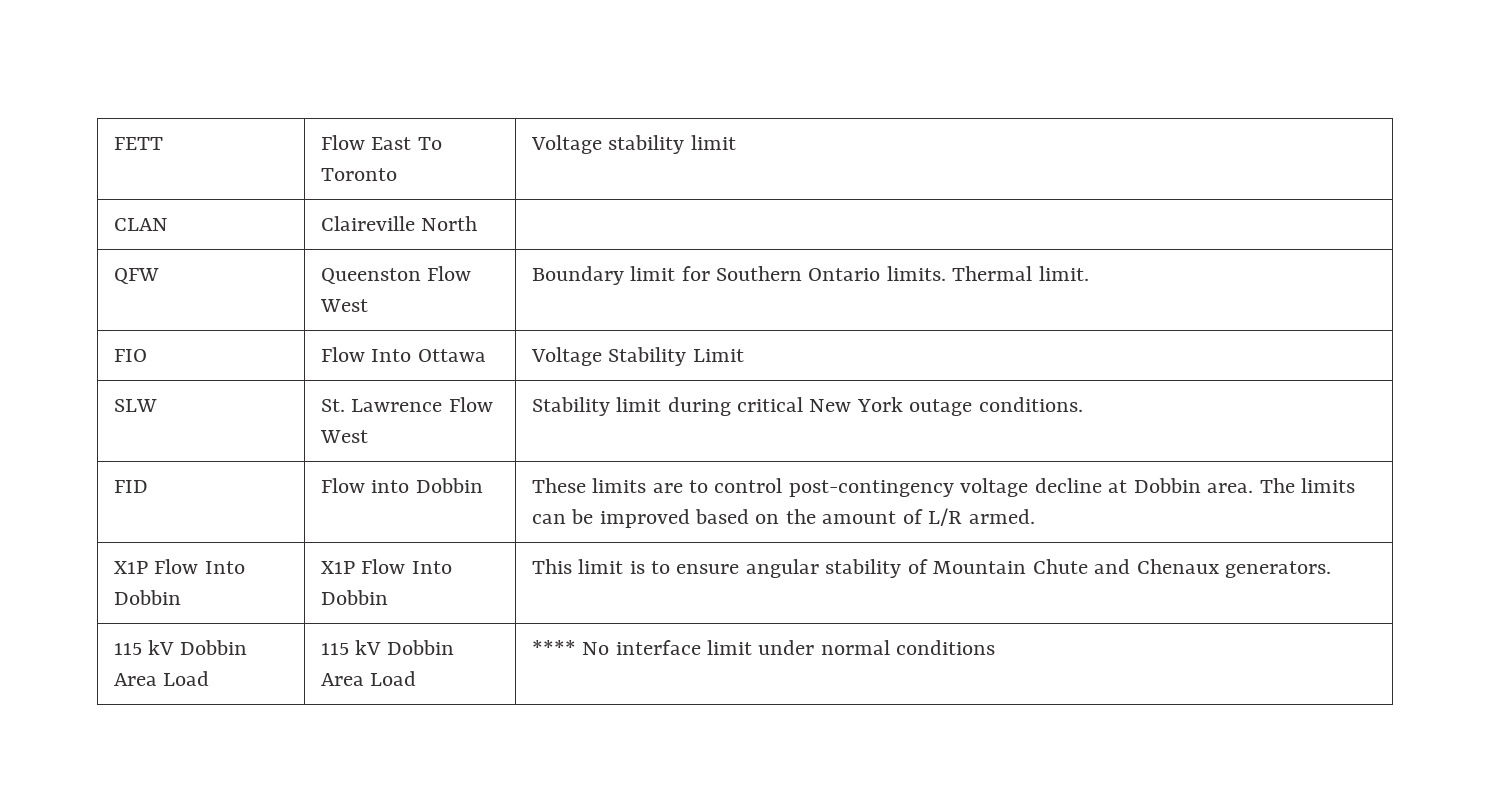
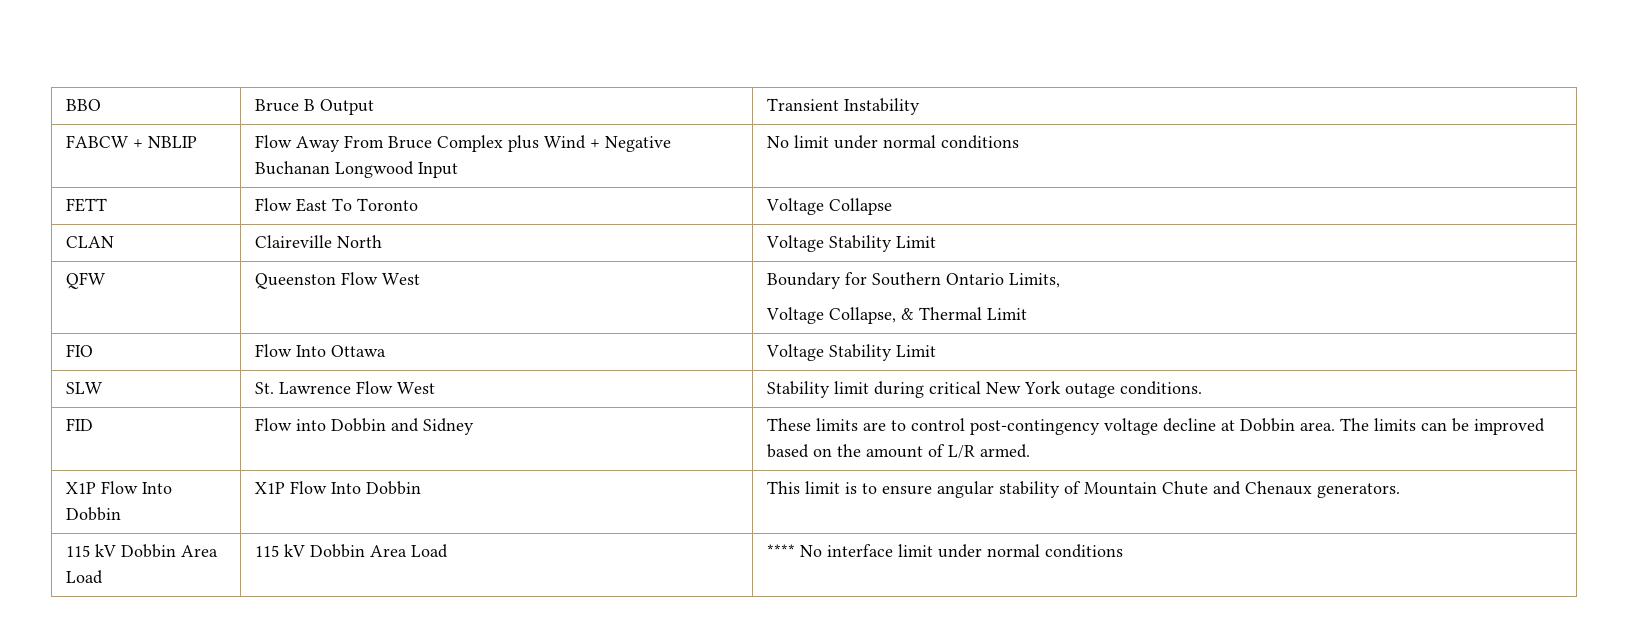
(113, 143) none -> [65,99,101,111] [254,99,374,115] [766,98,920,115] [65,135,197,148] [254,135,671,152] [254,161,458,178] [766,135,1019,149] BBO | Bruce B Output | Transient Instability // FABCW + NBLIP | Flow Away From Bruce Complex plus Wind + Negative Buchanan Longwood Input | No limit under normal conditions //
[608,135,736,154] stability limit -> [828,198,892,215] Collapse
(478, 223) none -> [765,235,936,252] Voltage Stability Limit
[630,266,676,281] limit -> (841, 280) none
[886,266,1089,281] limits. Thermal limit. -> [1008,273,1060,288] [765,307,1027,324] Limits, // Voltage Collapse, & Thermal Limit
(483, 485) none -> [390,418,474,435] and Sidney

